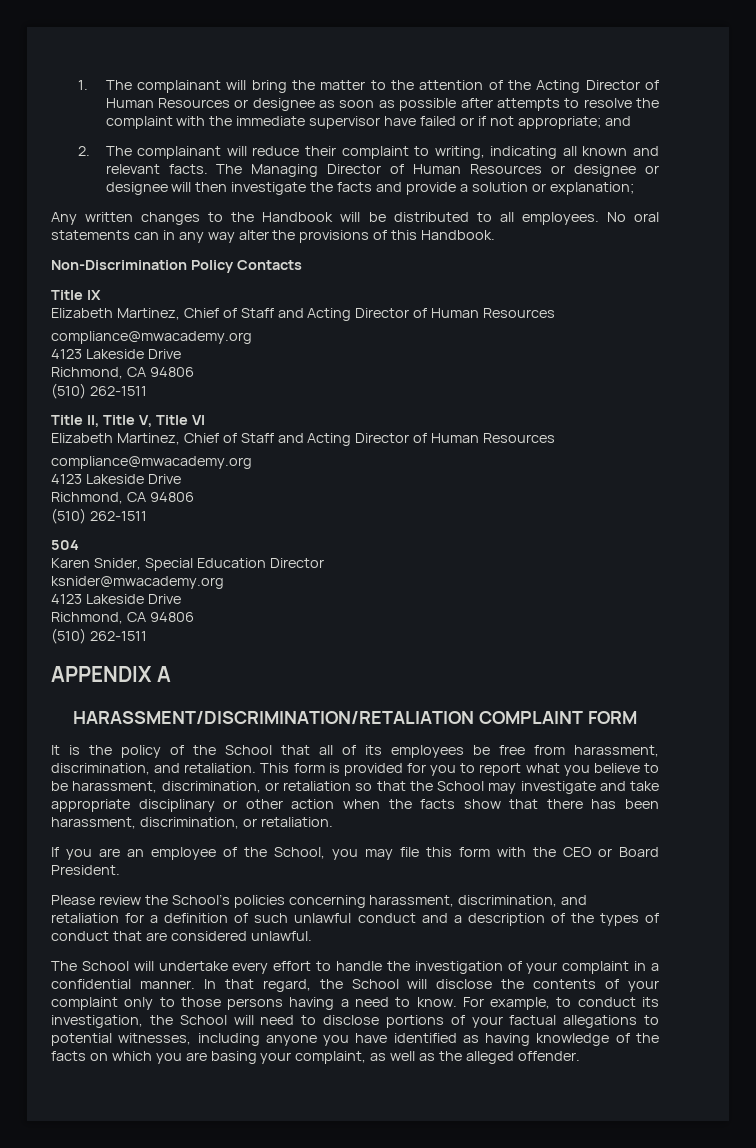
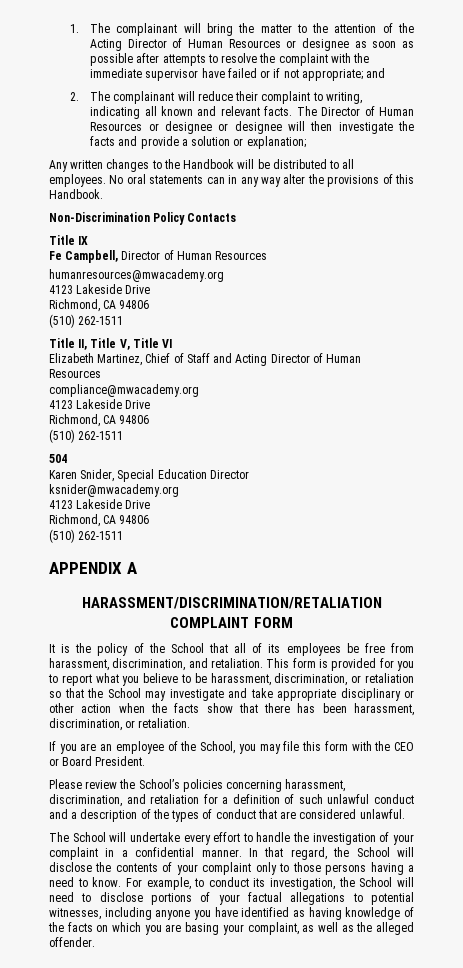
[251,164,319,177] Managing -> (317, 111) none
[51,308,556,321] [51,331,252,344] Elizabeth Martinez, Chief of Staff and Acting Director of Human Resources // compliance@mwacademy.org -> [49,250,268,263] [49,269,224,282] Fe Campbell, Director of Human Resources // humanresources@mwacademy.org

